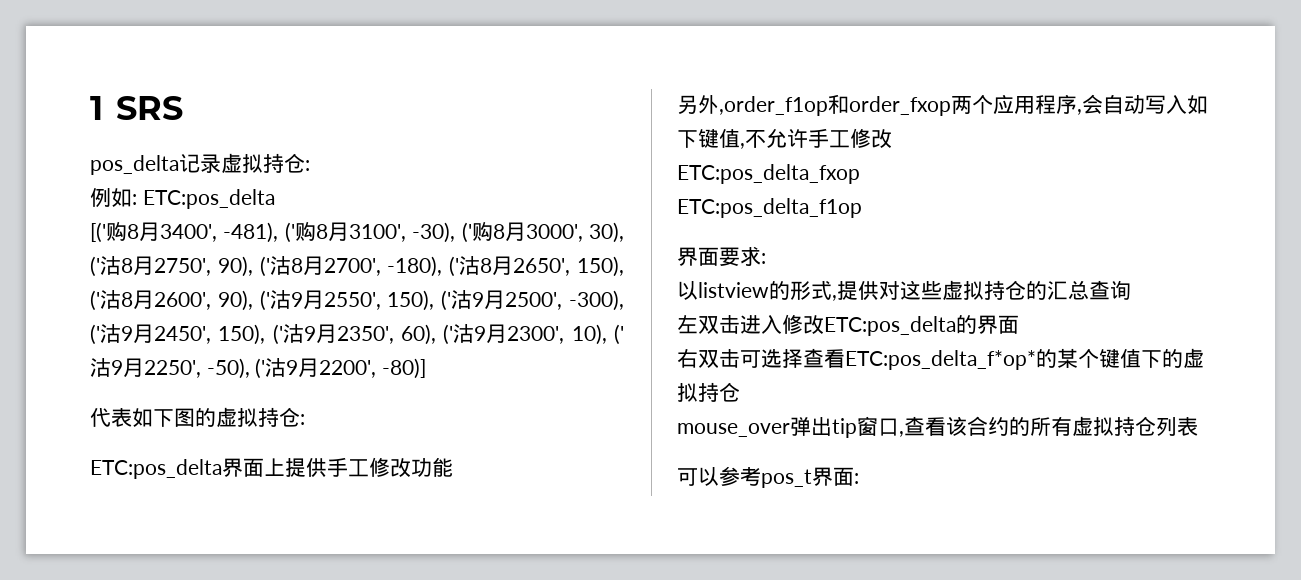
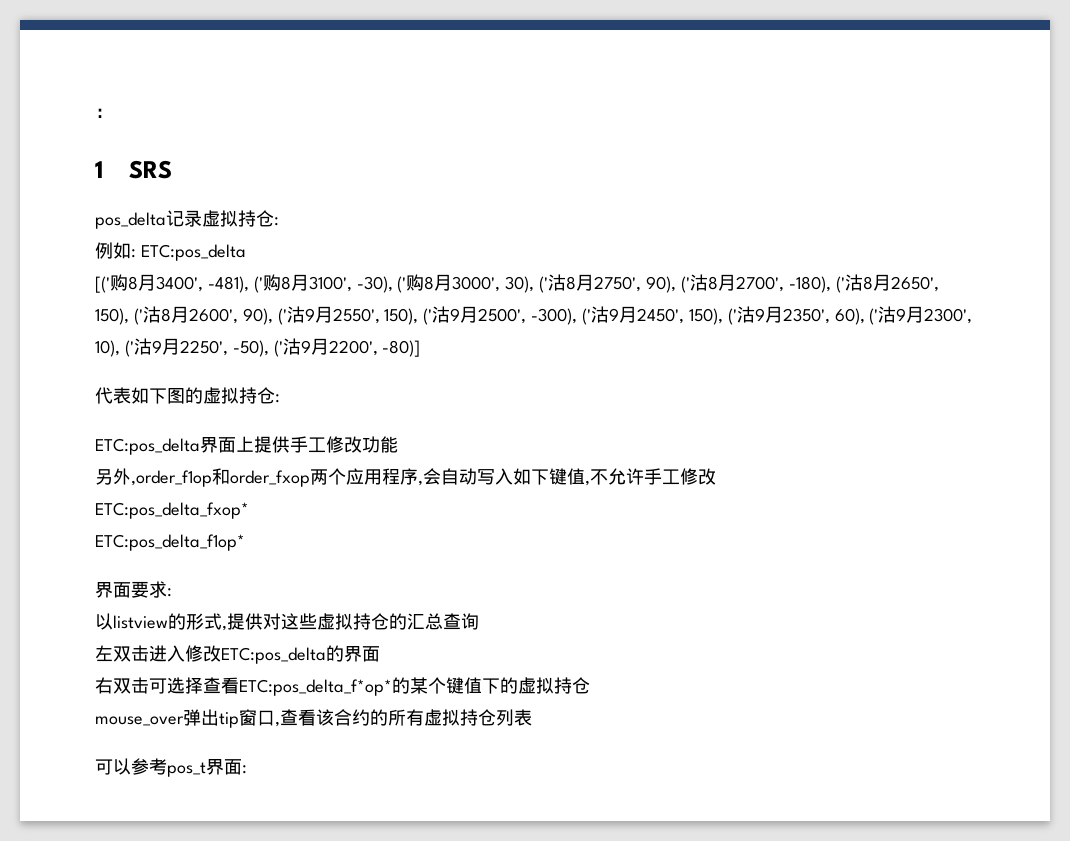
(90, 108) none -> [95,108,113,118] ： //
[677,164,860,184] [677,198,862,218] ETC:pos_delta_fxop // ETC:pos_delta_f1op -> [95,502,249,519] [95,534,245,551] ETC:pos_delta_fxop* // ETC:pos_delta_f1op*

